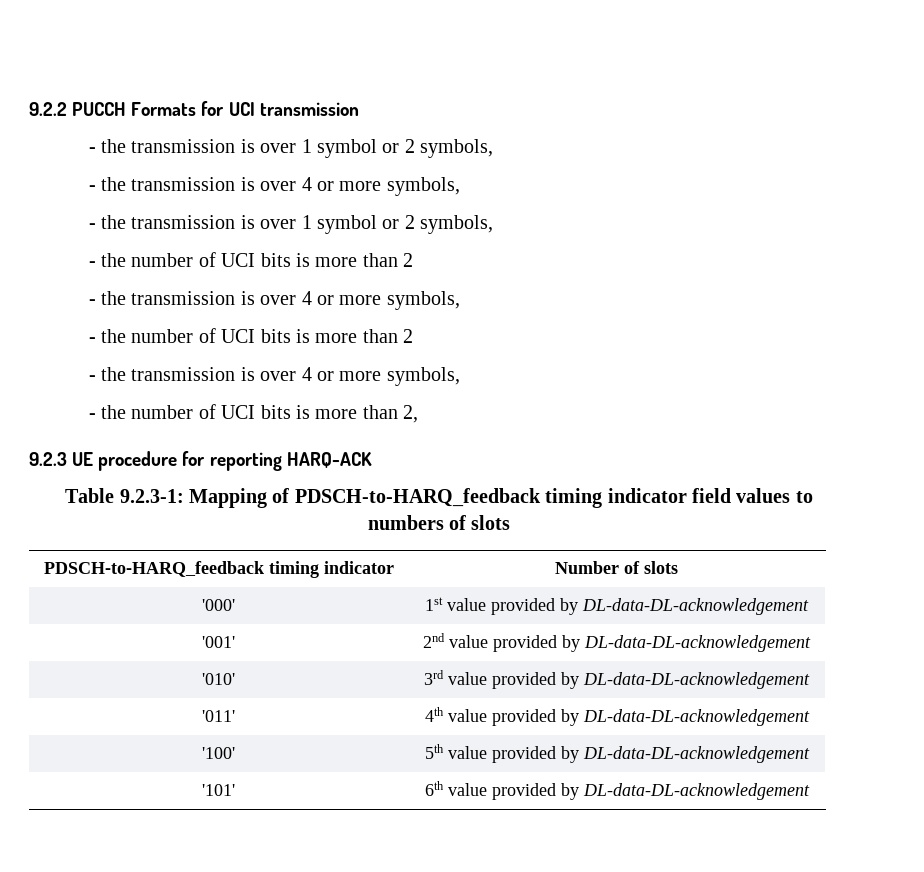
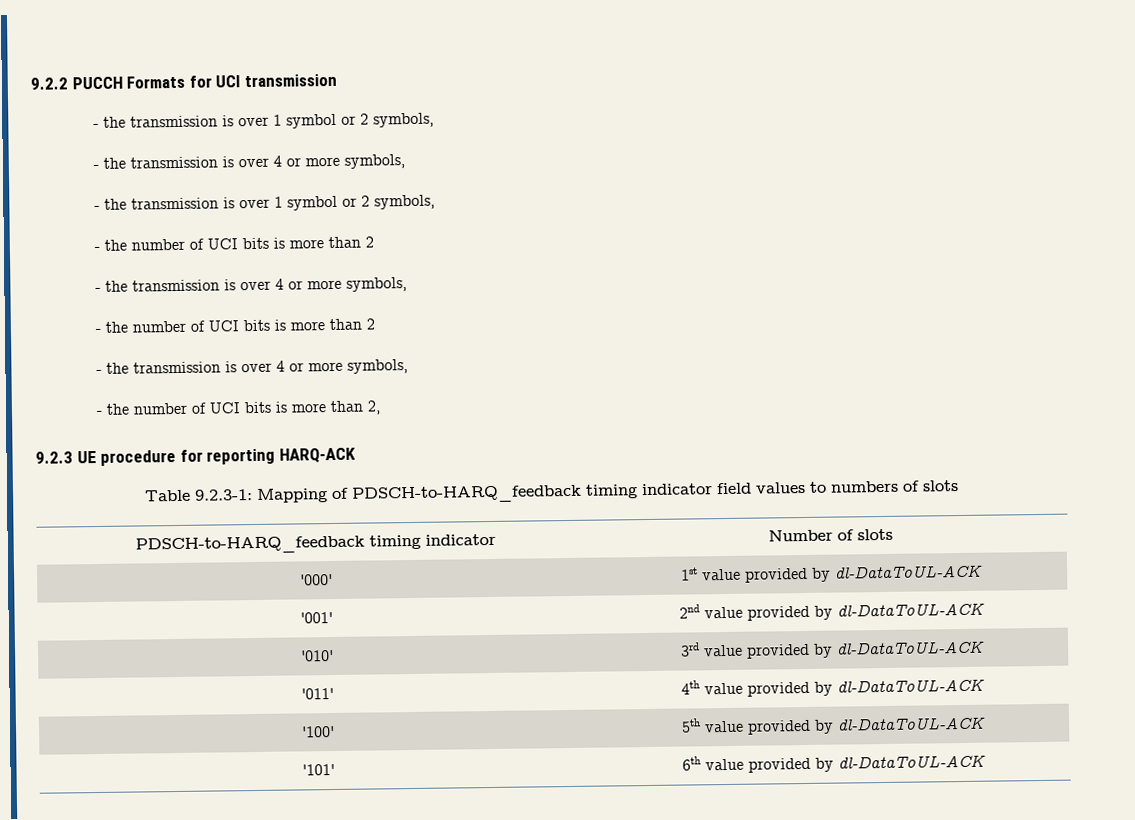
[582,598,809,615] DL-data-DL-acknowledgement -> [835,564,983,579] dl-DataToUL-ACK
[584,635,811,652] DL-data-DL-acknowledgement -> [837,602,985,617] dl-DataToUL-ACK
[583,672,810,689] DL-data-DL-acknowledgement -> [836,640,985,655] dl-DataToUL-ACK
[582,709,810,726] DL-data-DL-acknowledgement -> [837,678,985,693] dl-DataToUL-ACK
[582,746,810,763] DL-data-DL-acknowledgement -> [837,716,986,731] dl-DataToUL-ACK
[582,783,810,800] DL-data-DL-acknowledgement -> [838,754,986,769] dl-DataToUL-ACK

